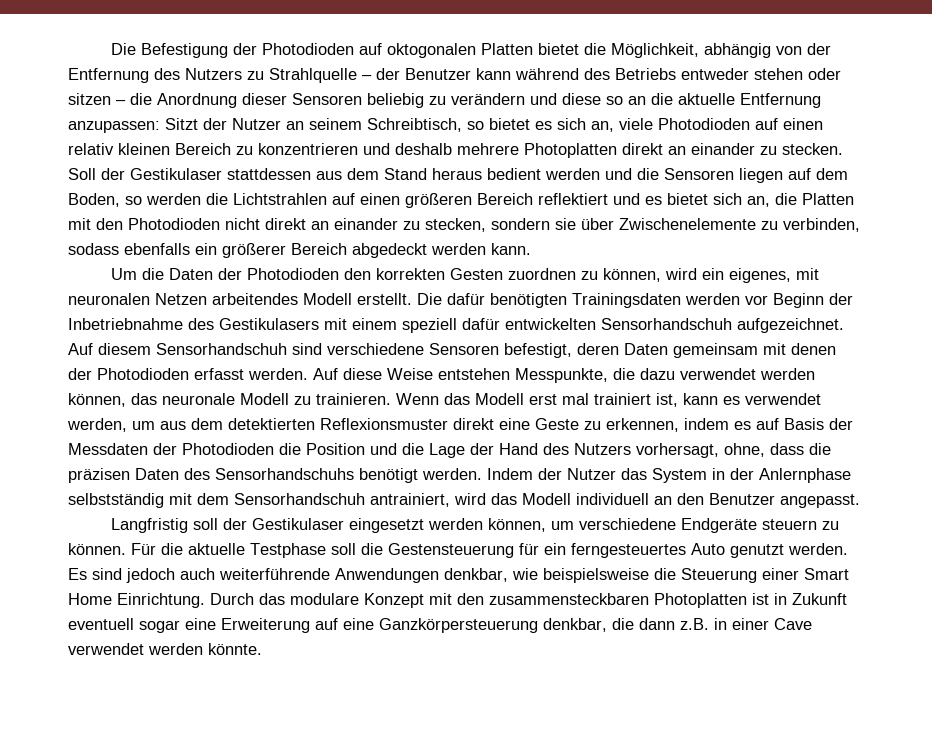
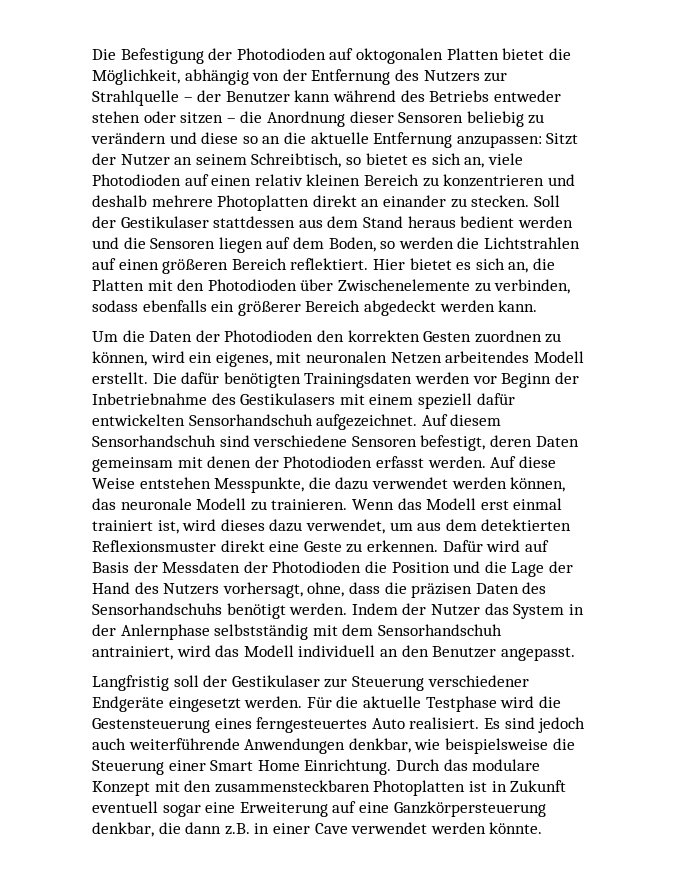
[247,71,264,80] zu -> [484,72,508,82] zur
[538,193,708,205] reflektiert und es bietet -> [290,258,472,270] reflektiert. Hier bietet es
[225,218,576,232] nicht direkt an einander zu stecken, sondern sie -> (297, 285) none
[562,393,589,405] mal -> [513,498,563,510] einmal
[683,393,821,405] [67,418,127,432] kann es verwendet werden, -> [182,519,385,534] wird dieses dazu verwendet,
[606,418,751,432] erkennen, indem es -> [366,540,521,552] erkennen. Dafür wird
[348,518,839,533] [68,543,126,555] eingesetzt werden können, um verschiedene Endgeräte steuern zu können. -> [324,675,529,691] [92,696,303,712] zur Steuerung verschiedener Endgeräte eingesetzt werden.
[331,543,356,555] soll -> [500,696,535,708] wird
[519,543,848,558] für ein ferngesteuertes Auto genutzt werden. -> [214,717,480,733] eines ferngesteuertes Auto realisiert.

